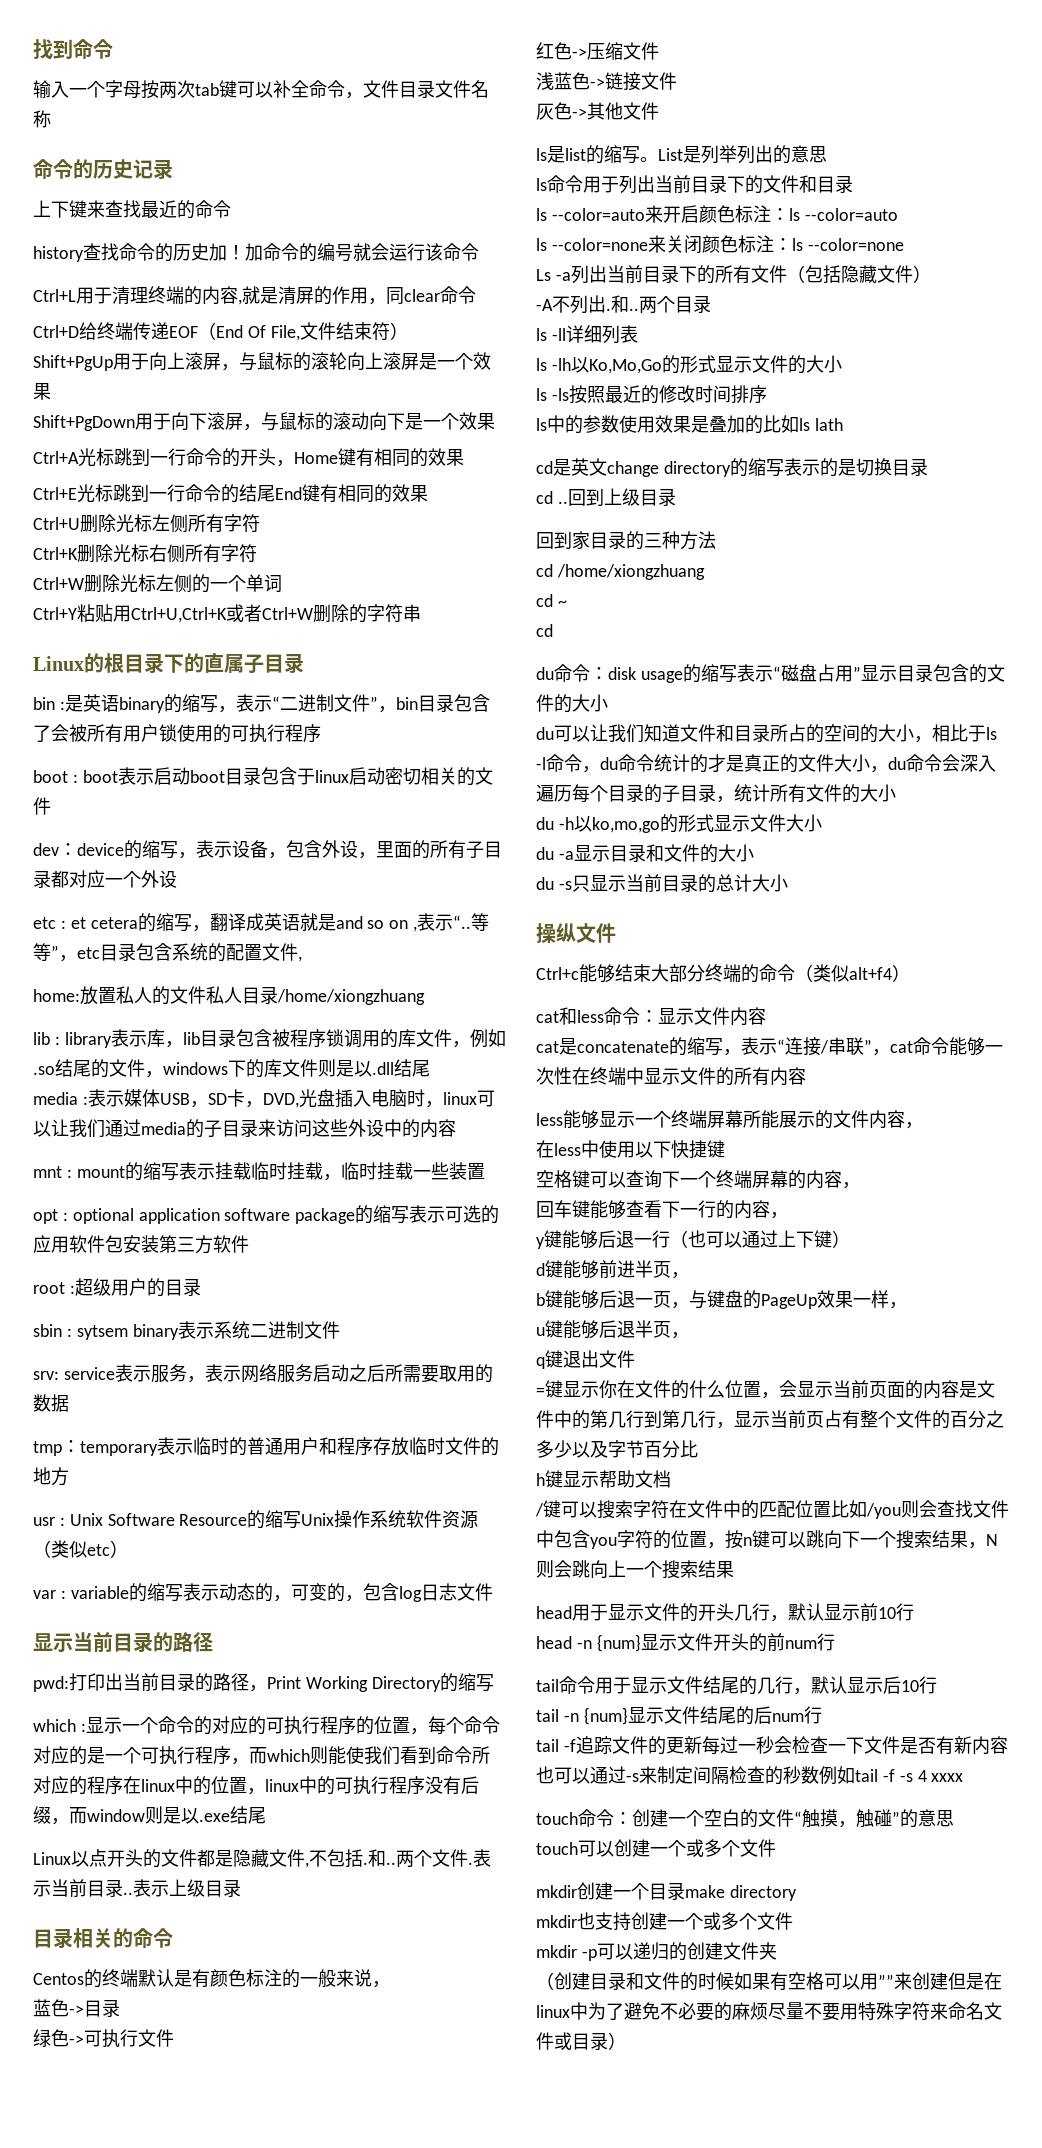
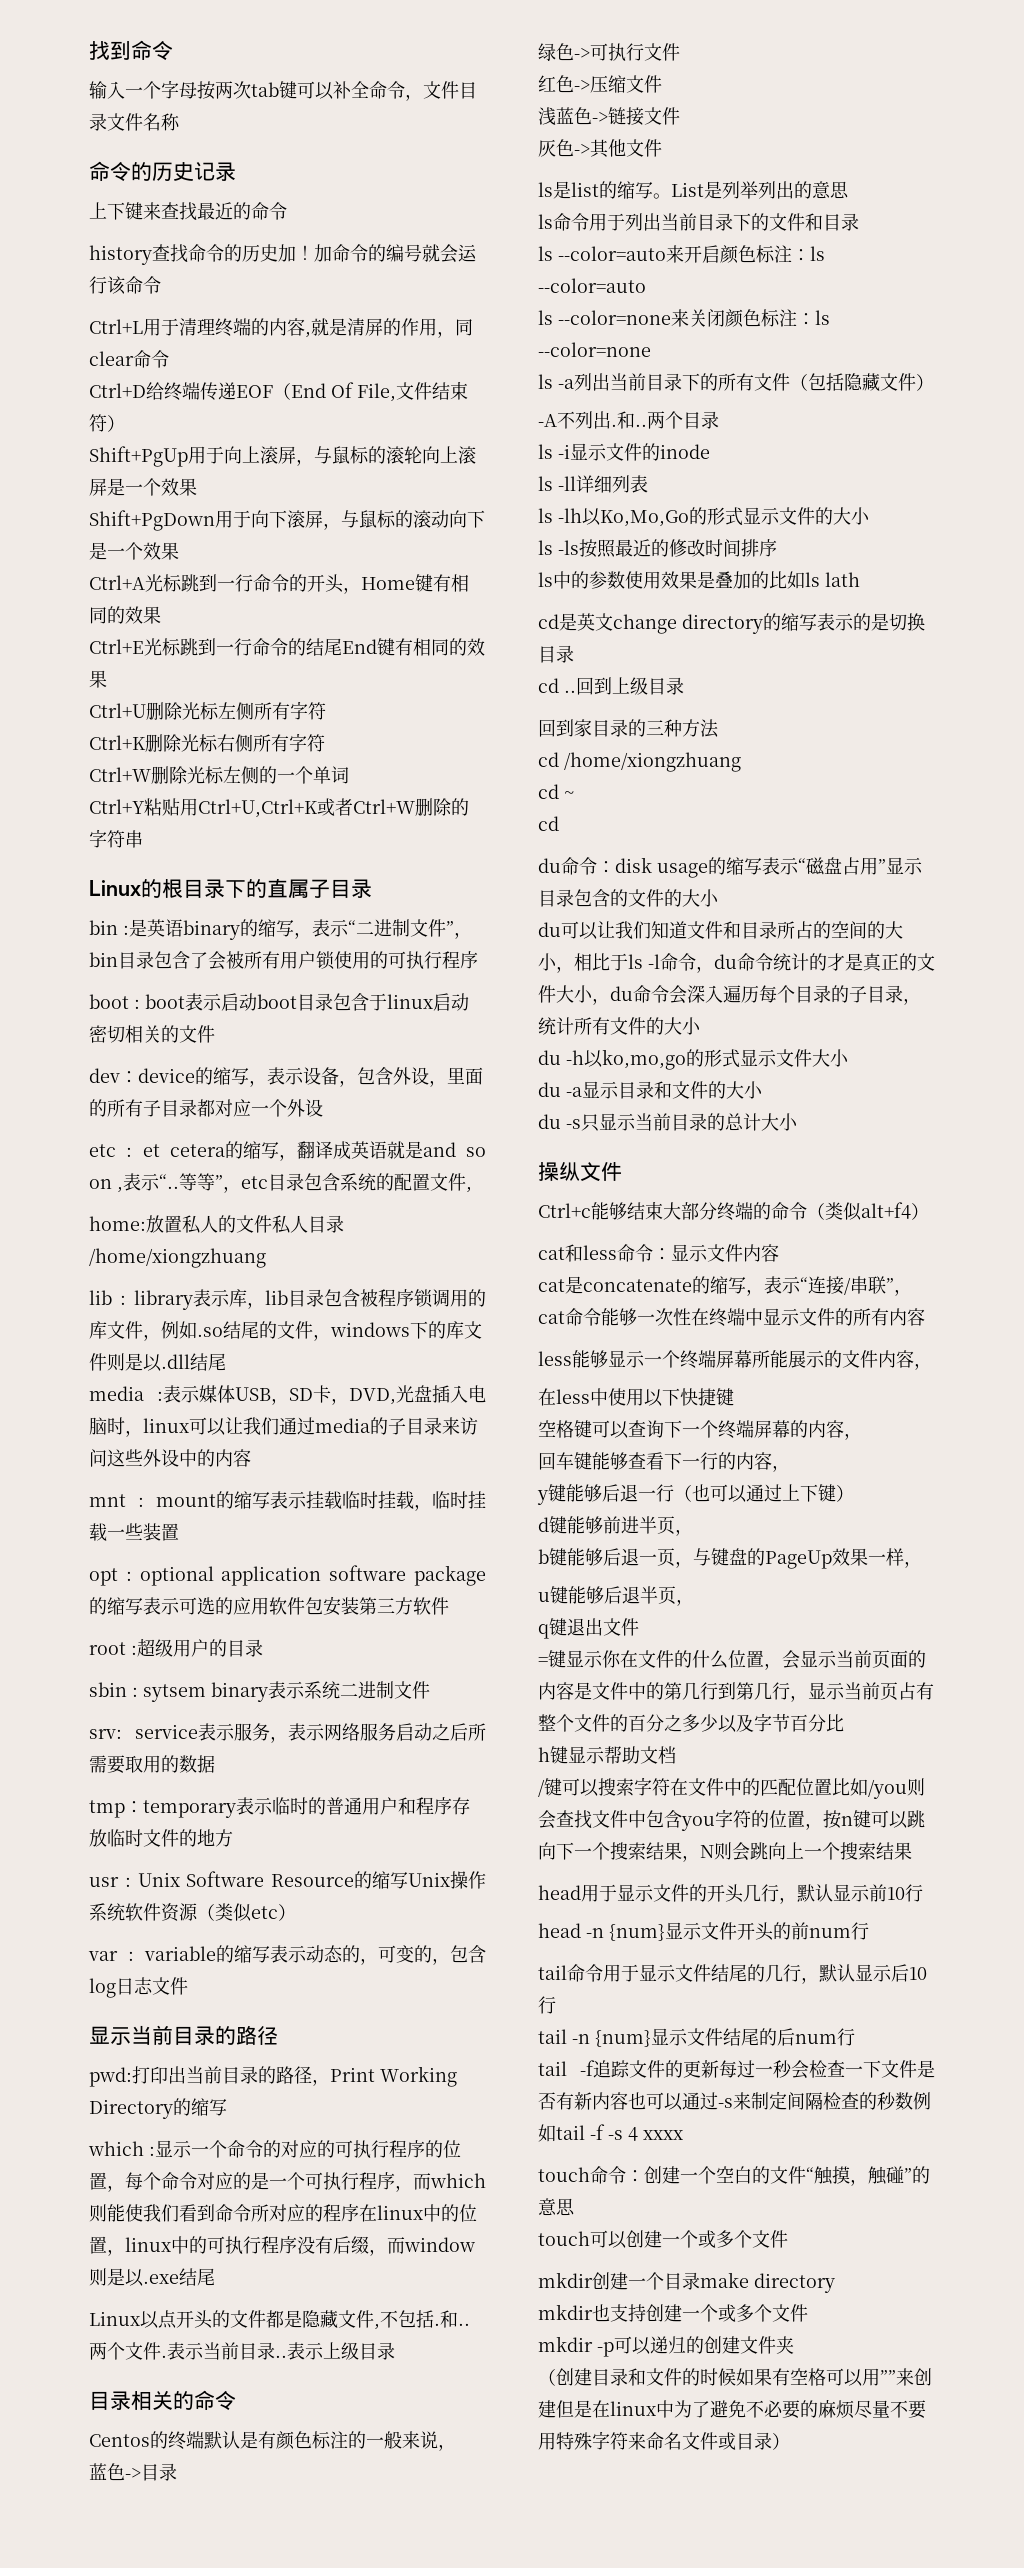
[536,269,551,281] Ls -> [538,374,553,389] ls
(711, 304) none -> [538,443,710,461] // ls -i显示文件的inode

